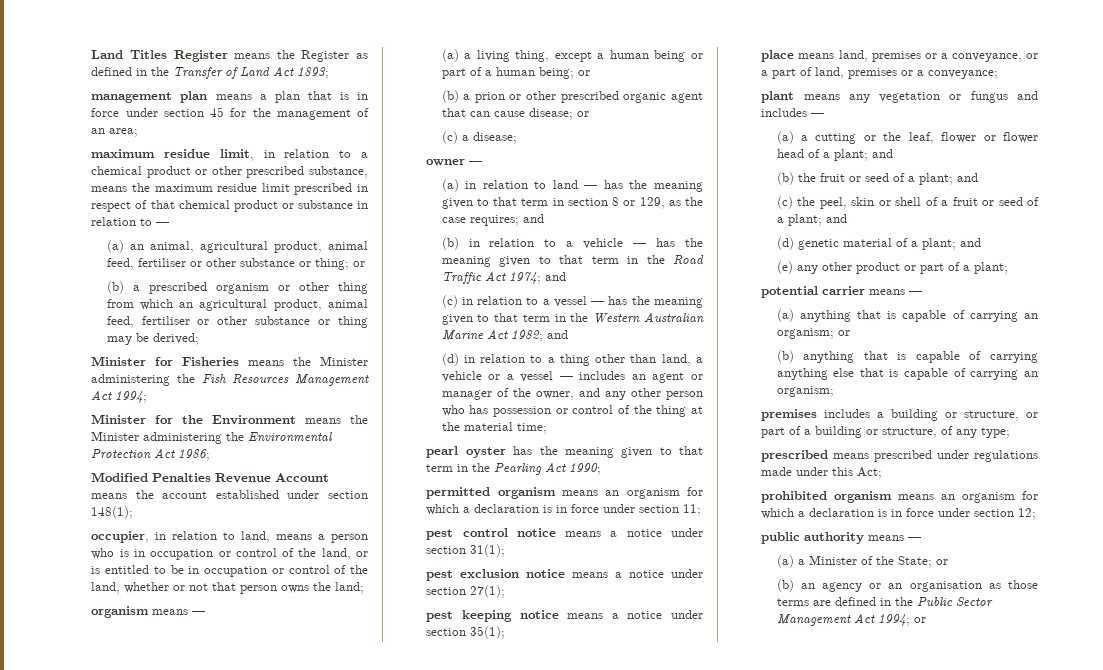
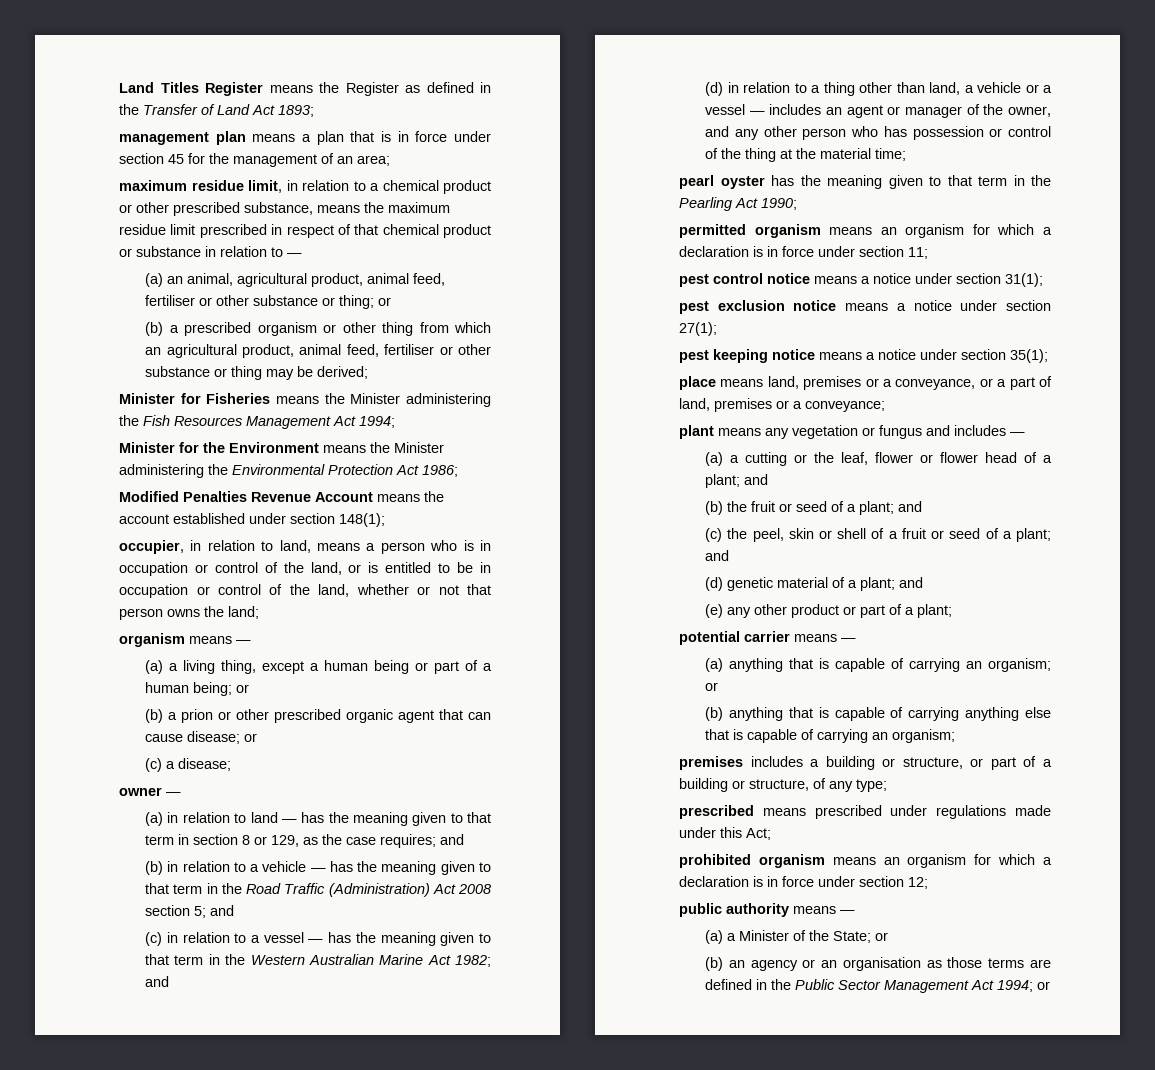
[484,271,541,284] Act 1974; -> [328,883,492,897] [145,905,207,918] (Administration) Act 2008 section 5;

